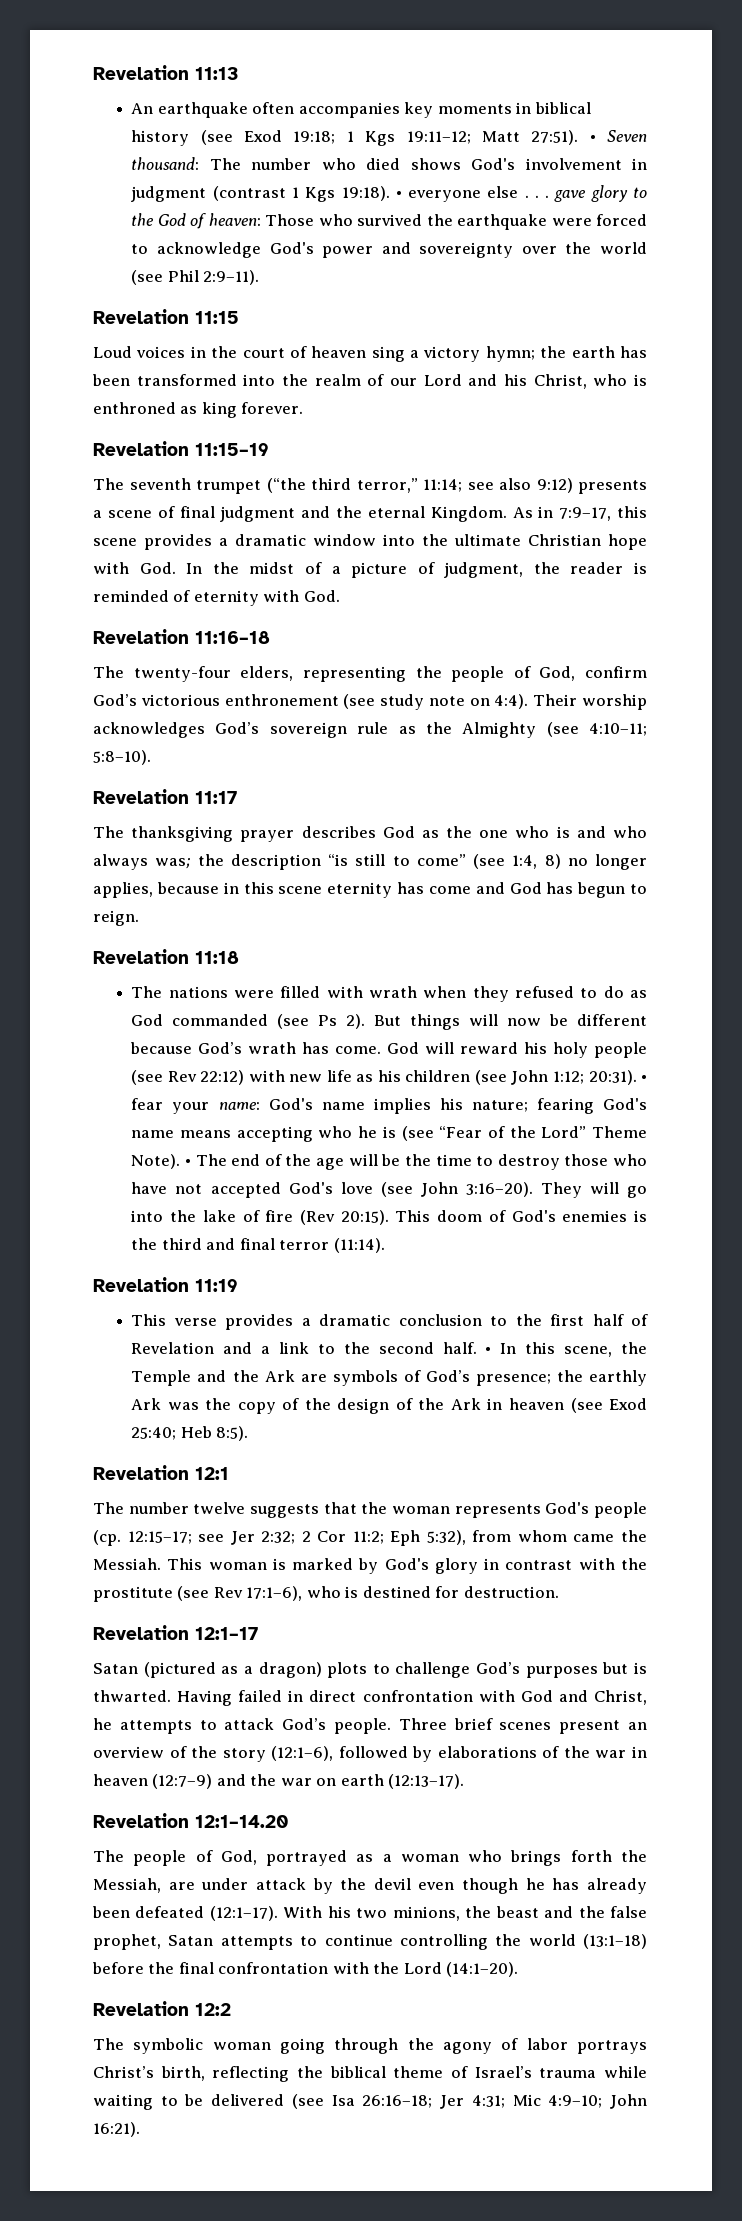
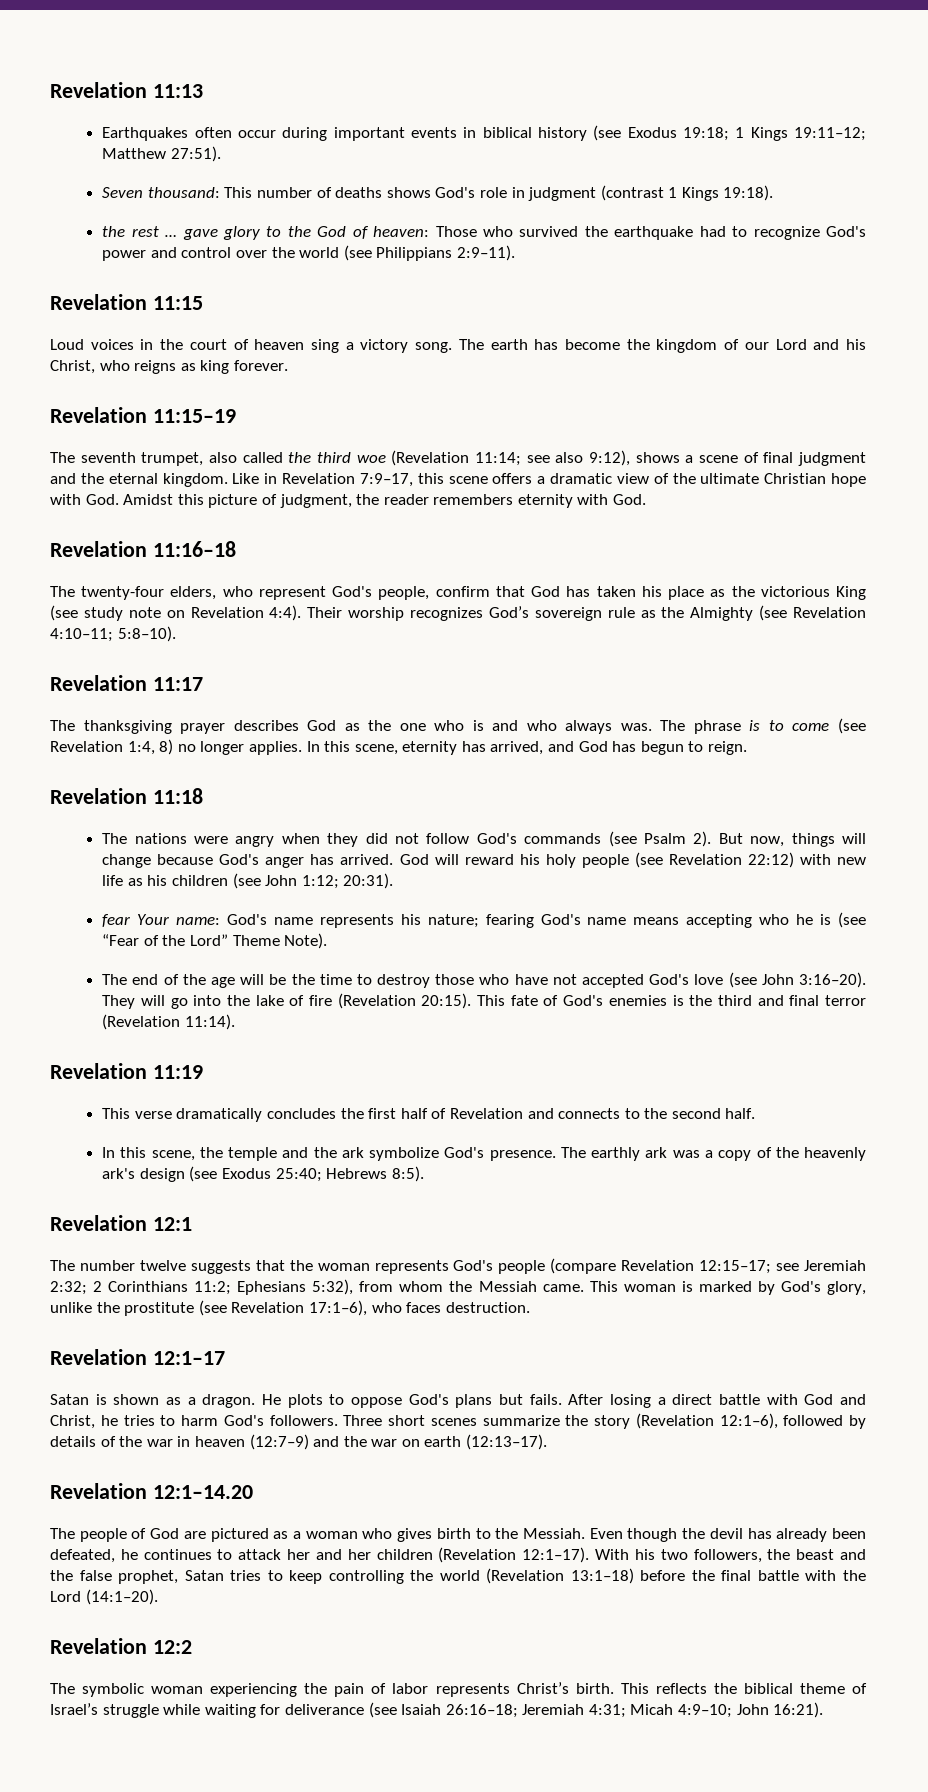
[131,102,512,118] An earthquake often accompanies key moments -> [102,127,457,141] Earthquakes often occur during important events
[244,130,283,142] Exod -> [627,127,677,138] Exodus
[365,131,520,146] Kgs 19:11–12; Matt -> [750,127,866,141] [102,148,167,159] Kings 19:11–12; Matthew
[589,135,596,142] • -> (221, 154) //
[209,158,401,170] The number who died -> [224,187,383,198] This number of deaths
[525,158,622,170] involvement -> [479,187,507,198] role
[305,187,336,202] Kgs -> [681,187,719,201] Kings
[395,186,550,202] • everyone else . . . -> [102,226,178,237] // the rest …
[551,214,648,226] [131,242,261,258] were forced to acknowledge -> [699,226,820,240] had to recognize
[419,242,514,258] sovereignty -> [181,247,232,258] control
[167,270,199,282] Phil -> [376,247,453,261] Philippians
[485,346,648,362] [92,374,361,386] hymn; the earth has been transformed into the realm -> [415,339,718,353] song. The earth has become the kingdom
[634,374,648,386] [93,402,176,414] is enthroned -> [134,360,177,374] reigns
[196,478,418,494] trumpet (“the third terror,” -> [141,450,470,466] trumpet, also called the third woe (Revelation
[536,478,647,494] 9:12) presents -> [589,450,680,466] 9:12), shows
[430,506,554,522] Kingdom. As in -> [162,473,355,487] kingdom. Like in Revelation
[144,534,415,550] provides a dramatic window into -> [492,473,669,484] offers a dramatic view of
[186,562,341,574] In the midst of a -> [123,494,204,505] Amidst this
[634,562,647,574] [93,590,191,602] is reminded of -> [433,494,514,505] remembers
[302,666,647,682] [93,694,339,706] representing the people of God, confirm God’s victorious enthronement -> [222,586,867,600] who represent God's people, confirm that God has taken his place as the victorious King
(490, 702) none -> [190,607,264,618] Revelation
[93,722,205,738] acknowledges -> [410,607,483,621] recognizes
(579, 729) none -> [793,607,866,618] Revelation
[155,854,647,870] [93,882,323,898] was; the description “is still to come” (see 1:4, 8) no longer applies, because in this scene -> [620,718,866,734] [50,739,398,755] was. The phrase is to come (see Revelation 1:4, 8) no longer applies. In this scene,
[428,886,471,894] come -> [490,741,544,755] arrived,
[280,986,647,1002] [131,1014,338,1029] filled with wrath when they refused to do as God commanded (see Ps -> [235,831,686,847] angry when they did not follow God's commands (see Psalm
(402, 1020) none -> [750,836,785,847] now,
[507,1014,648,1026] [130,1042,382,1054] now be different because God’s wrath has come. -> [102,854,394,868] change because God's anger has arrived.
[167,1071,197,1082] Rev -> [668,854,742,865] Revelation
[641,1075,648,1082] [131,1098,210,1114] • fear your -> [102,914,170,927] // fear Your
[373,1098,431,1114] implies -> [319,914,394,928] represents
[185,1159,192,1166] • -> (328, 941) //
[299,1210,335,1225] (Rev -> [337,993,416,1009] (Revelation
[437,1210,483,1222] doom -> [510,995,538,1006] fate
[333,1238,385,1253] (11:14). -> [102,1014,235,1030] (Revelation 11:14).
[225,1314,508,1330] provides a dramatic conclusion to -> [176,1108,336,1122] dramatically concludes
[261,1342,310,1354] a link -> [558,1108,621,1119] connects
[485,1347,492,1354] • -> (756, 1113) //
[131,1370,648,1386] [131,1398,648,1414] [131,1426,212,1440] Temple and the Ark are symbols of God’s presence; the earthly Ark was the copy of the design of the Ark in heaven (see Exod 25:40; Heb -> [228,1147,867,1161] [102,1166,388,1182] temple and the ark symbolize God's presence. The earthly ark was a copy of the heavenly ark's design (see Exodus 25:40; Hebrews
[93,1530,121,1546] (cp. -> [550,1258,695,1274] (compare Revelation
[230,1531,255,1545] Jer -> [804,1260,867,1271] Jeremiah
[317,1530,648,1546] [93,1558,161,1570] Cor 11:2; Eph 5:32), from whom came the Messiah. -> [108,1279,584,1295] Corinthians 11:2; Ephesians 5:32), from whom the Messiah came.
[434,1558,615,1574] glory in contrast with -> [826,1281,866,1295] [50,1302,92,1313] glory, unlike
[213,1587,243,1598] Rev -> [231,1302,305,1313] Revelation
[345,1586,460,1598] is destined for -> [406,1302,442,1313] faces
[143,1662,647,1678] [93,1690,473,1706] (pictured as a dragon) plots to challenge God’s purposes but is thwarted. Having failed in direct confrontation -> [95,1394,760,1408] is shown as a dragon. He plots to oppose God's plans but fails. After losing a direct battle
[119,1718,647,1734] [93,1746,334,1762] attempts to attack God’s people. Three brief scenes present an overview of the story (12:1–6), -> [123,1413,778,1429] tries to harm God's followers. Three short scenes summarize the story (Revelation 12:1–6),
[437,1746,537,1758] elaborations -> [50,1436,96,1447] details
[220,1850,348,1866] God, portrayed -> [150,1528,269,1542] God are pictured
[510,1850,647,1866] [93,1878,647,1894] [92,1906,278,1921] brings forth the Messiah, are under attack by the devil even though he has already been defeated (12:1–17). -> [397,1528,866,1542] [50,1547,590,1563] gives birth to the Messiah. Even though the devil has already been defeated, he continues to attack her and her children (Revelation 12:1–17).
[392,1906,460,1921] minions, -> [693,1549,762,1563] followers,
[220,1934,393,1950] attempts to continue -> [230,1570,323,1584] tries to keep
[583,1934,647,1949] (13:1–18) -> [486,1568,634,1584] (Revelation 13:1–18)
[218,1962,329,1974] confrontation -> [757,1570,799,1581] battle
[280,2038,647,2054] [93,2066,290,2082] going through the agony of labor portrays Christ’s birth, reflecting -> [210,1682,707,1697] experiencing the pain of labor represents Christ’s birth. This reflects
[539,2068,597,2078] trauma -> [102,1704,159,1718] struggle
[160,2094,541,2109] to be delivered (see Isa 26:16–18; Jer 4:31; Mic -> [260,1702,674,1718] for deliverance (see Isaiah 26:16–18; Jeremiah 4:31; Micah

